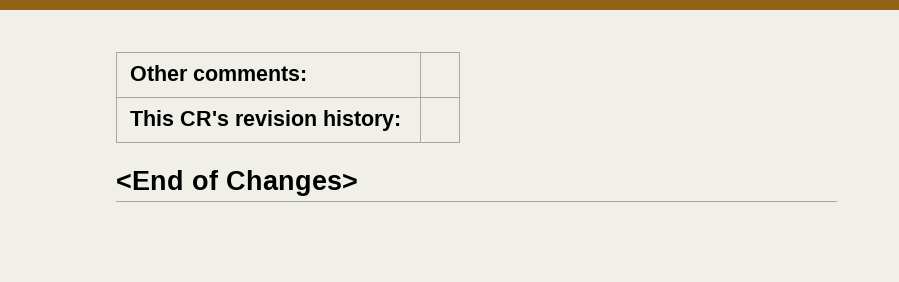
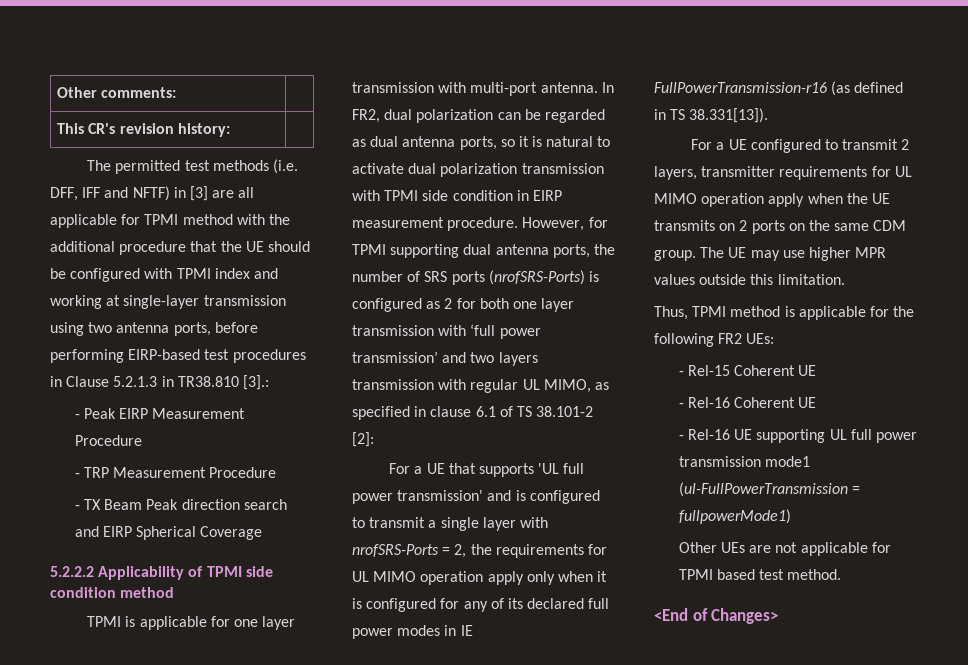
(401, 120) none -> [87,159,298,174] [50,186,255,201] [50,214,290,228] [50,241,310,255] [50,268,278,282] [50,295,286,309] [50,322,258,336] [50,349,306,363] [50,375,269,390] [74,408,246,419] [74,435,142,446] [74,467,277,478] [74,499,287,510] [74,526,263,540] [50,566,273,580] [50,587,175,598] [87,616,296,630] [352,82,614,96] [352,109,605,123] [352,136,611,150] [352,163,604,177] [352,190,562,201] [352,217,608,231] [352,244,615,258] [352,270,599,285] [352,298,575,312] [352,324,541,339] [352,351,538,366] [352,379,609,393] [352,406,594,420] [352,432,374,447] [389,463,585,477] [352,490,600,504] [352,517,548,531] [352,544,607,558] [352,571,608,585] [352,598,610,612] [352,625,473,639] [654,81,904,96] [654,108,769,123] [691,139,910,153] [654,166,912,180] [654,193,890,207] [654,220,907,234] [654,247,887,261] [654,274,845,285] [654,306,915,320] [654,333,775,347] [678,365,817,376] [678,397,817,408] [678,429,918,443] [678,456,811,467] [678,482,861,497] [678,509,791,524] [678,542,891,556] [678,569,842,580] // The permitted test methods (i.e. DFF, IFF and NFTF) in [3] are all applicable for TPMI method with the additional procedure that the UE should be configured with TPMI index and working at single-layer transmission using two antenna ports, before performing EIRP-based test procedures in Clause 5.2.1.3 in TR38.810 [3].: // - Peak EIRP Measurement Procedure // - TRP Measurement Procedure // - TX Beam Peak direction search and EIRP Spherical Coverage // 5.2.2.2 Applicability of TPMI side condition method // TPMI is applicable for one layer transmission with multi-port antenna. In FR2, dual polarization can be regarded as dual antenna ports, so it is natural to activate dual polarization transmission with TPMI side condition in EIRP measurement procedure. However, for TPMI supporting dual antenna ports, the number of SRS ports (nrofSRS-Ports) is configured as 2 for both one layer transmission with ‘full power transmission’ and two layers transmission with regular UL MIMO, as specified in clause 6.1 of TS 38.101-2 [2]: // For a UE that supports 'UL full power transmission' and is configured to transmit a single layer with nrofSRS-Ports = 2, the requirements for UL MIMO operation apply only when it is configured for any of its declared full power modes in IE FullPowerTransmission-r16 (as defined in TS 38.331[13]). // For a UE configured to transmit 2 layers, transmitter requirements for UL MIMO operation apply when the UE transmits on 2 ports on the same CDM group. The UE may use higher MPR values outside this limitation. // Thus, TPMI method is applicable for the following FR2 UEs: // - Rel-15 Coherent UE // - Rel-16 Coherent UE // - Rel-16 UE supporting UL full power transmission mode1 (ul-FullPowerTransmission = fullpowerMode1) // Other UEs are not applicable for TPMI based test method.

